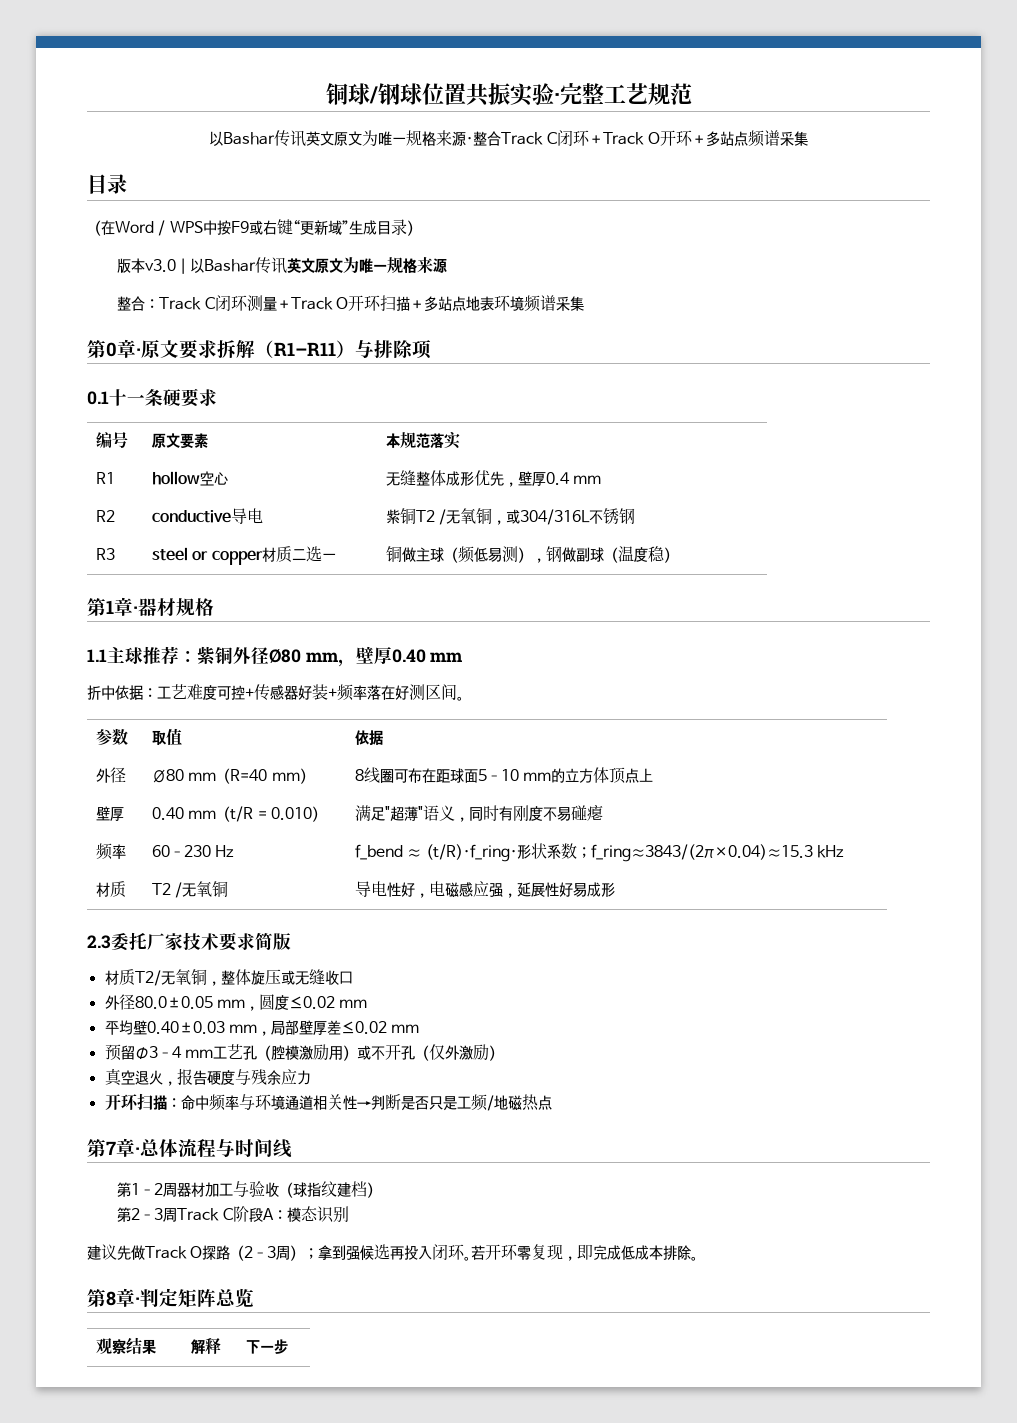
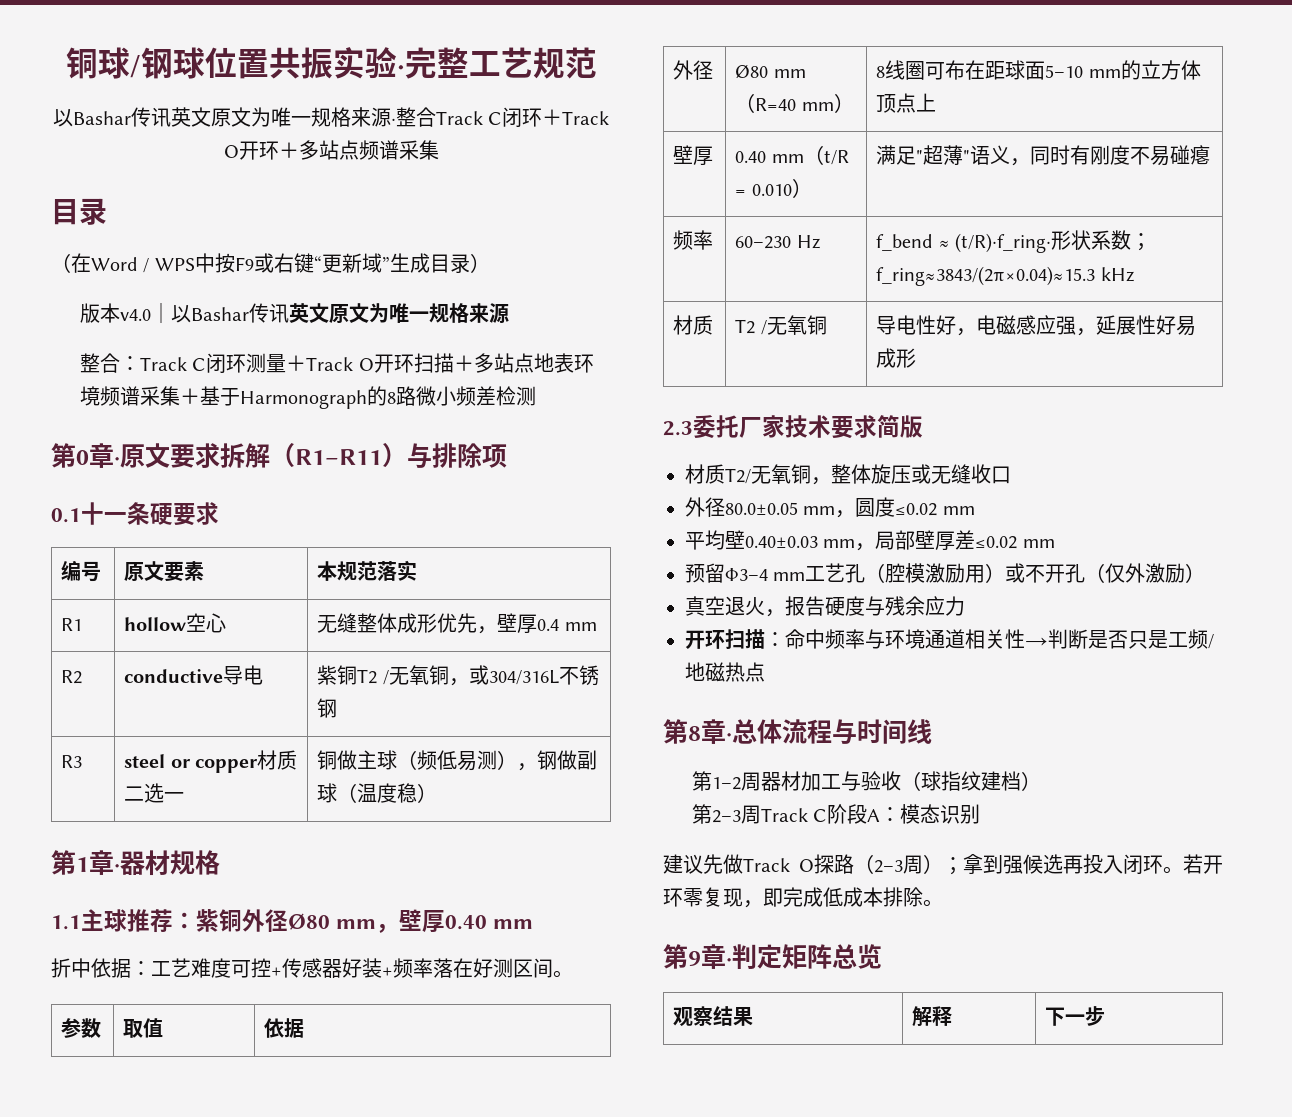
[145,259,177,272] v3.0 -> [119,309,151,321] v4.0
(584, 303) none -> [179,386,536,409] ＋基于Harmonograph的8路微小频差检测
[106,1141,116,1155] 7 -> [688,726,701,741] 8
[106,1291,116,1306] 8 -> [688,951,701,966] 9

